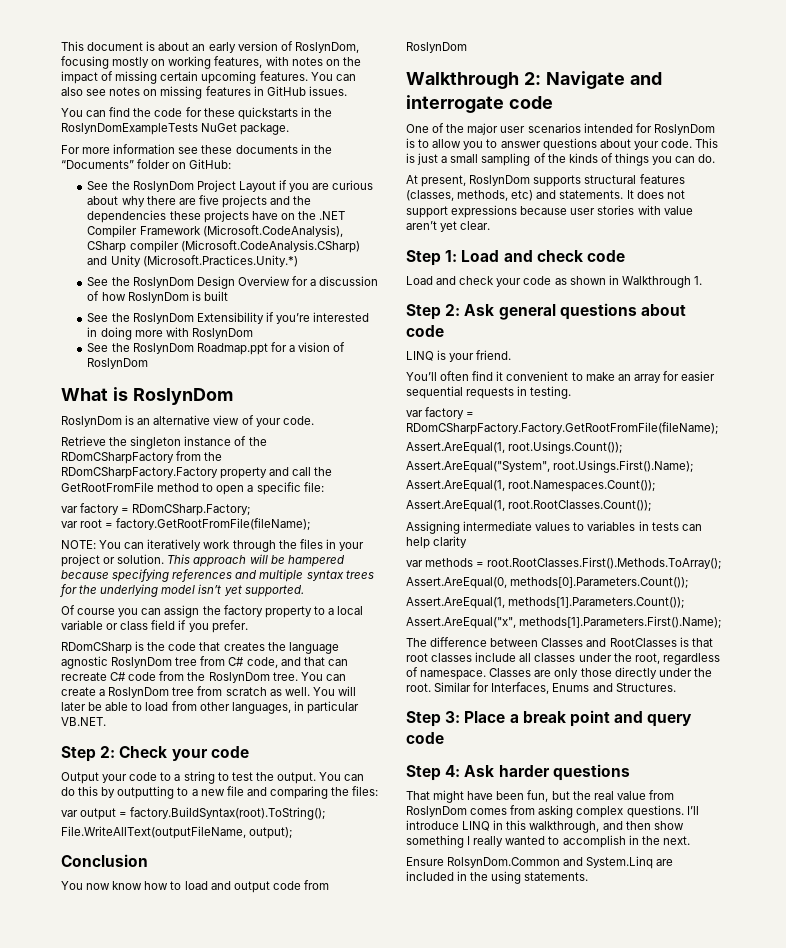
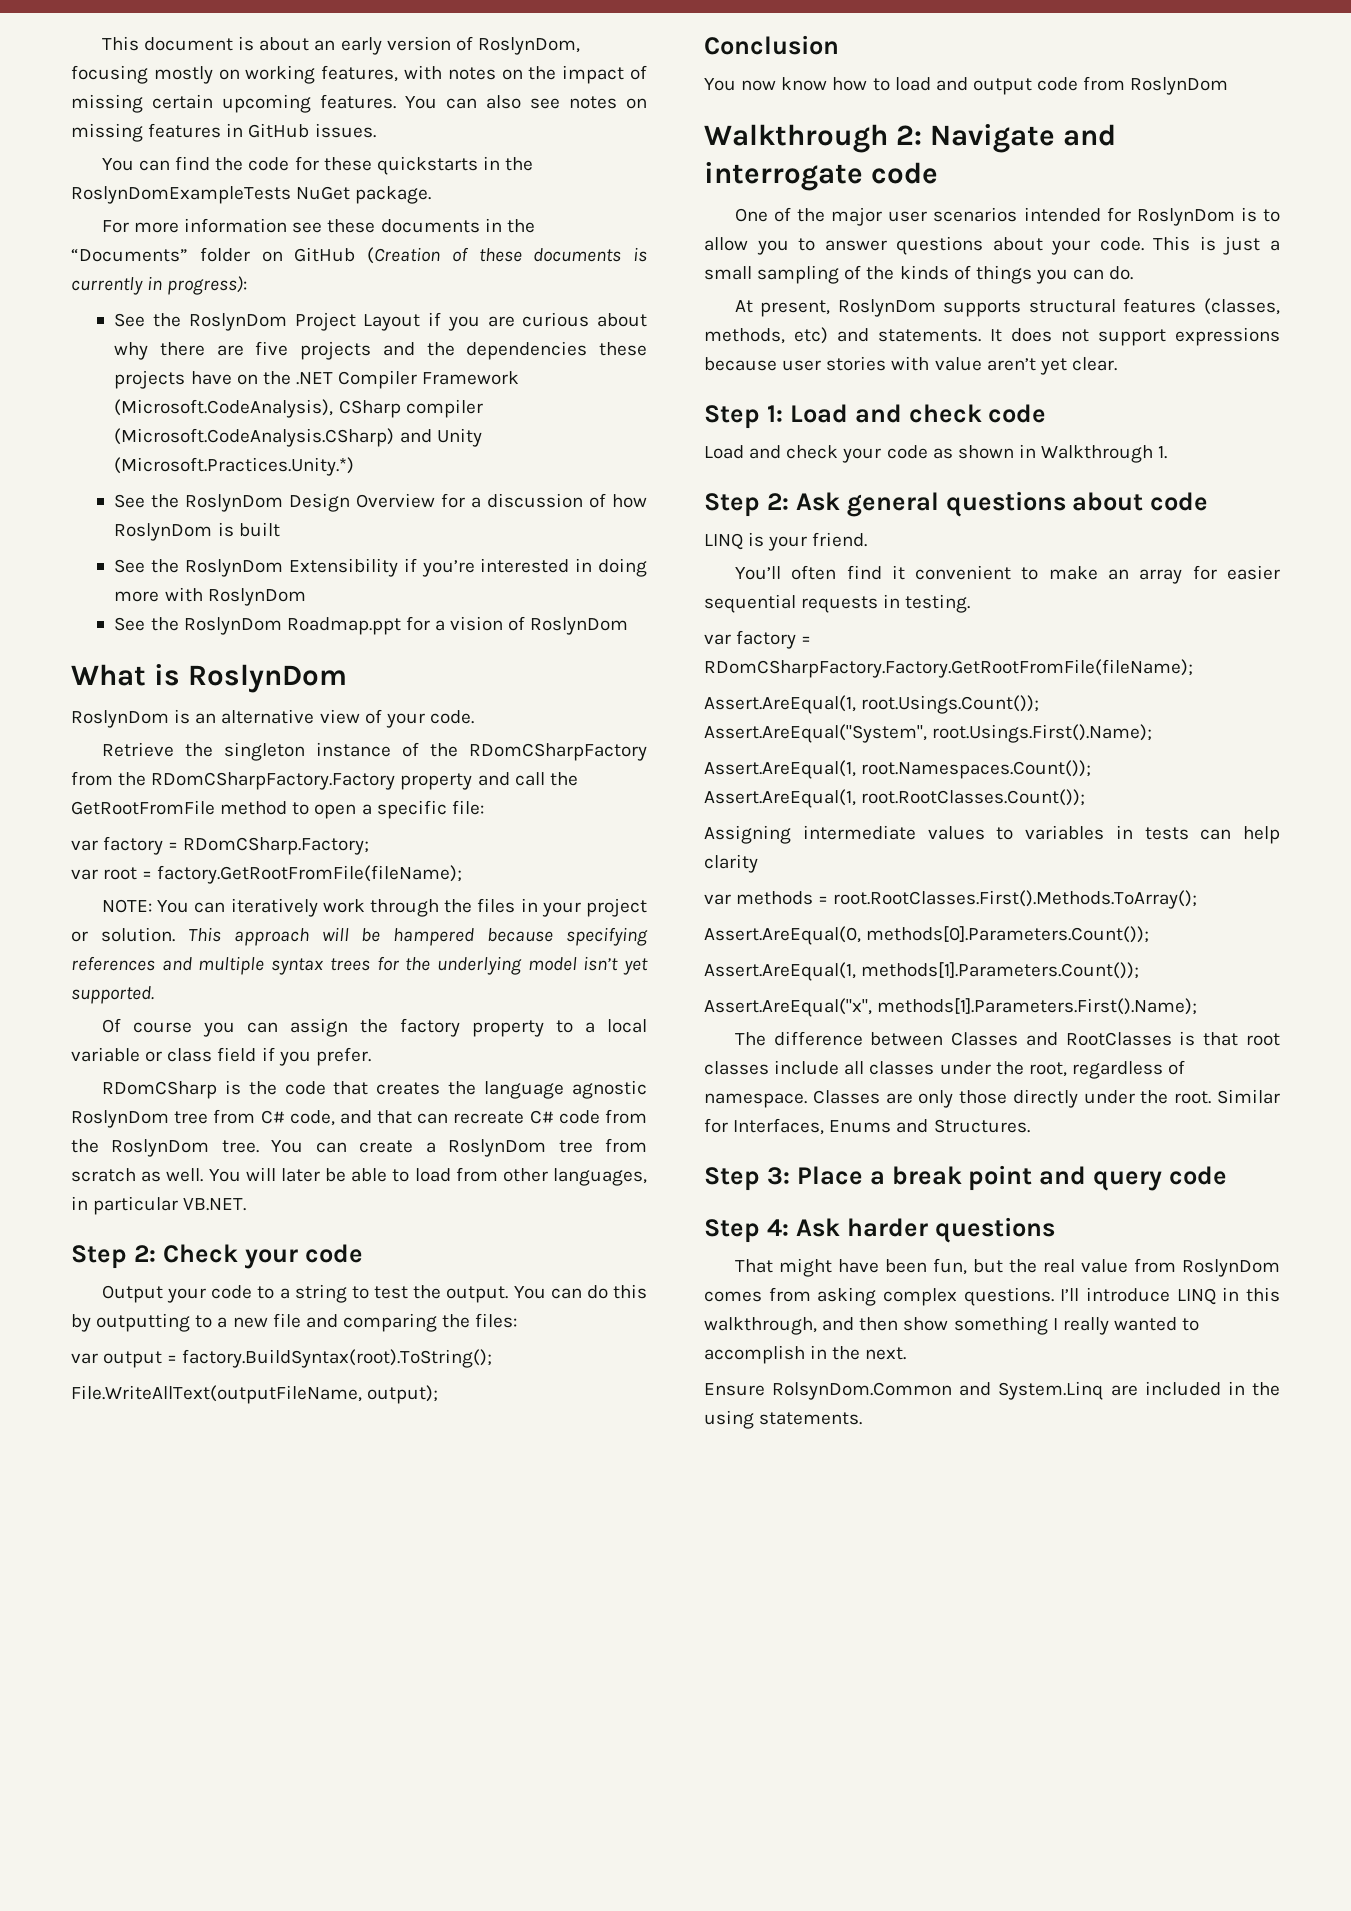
[189,159,232,169] GitHub: -> [294,247,647,264] [71,276,248,295] GitHub (Creation of these documents is currently in progress):

